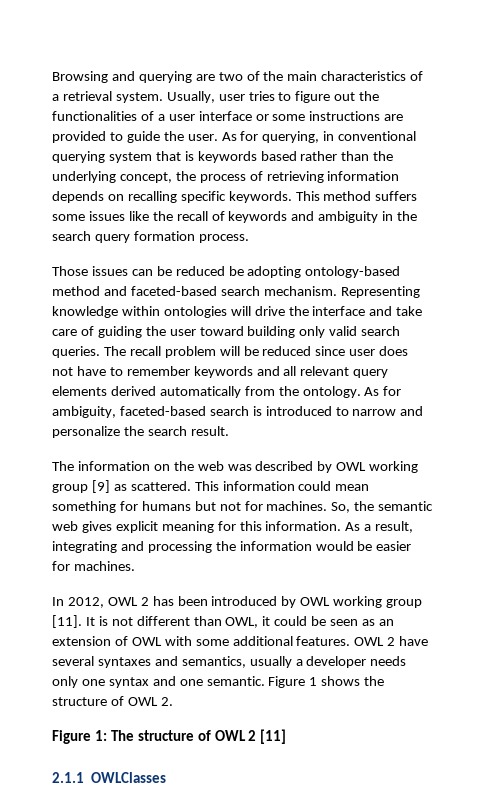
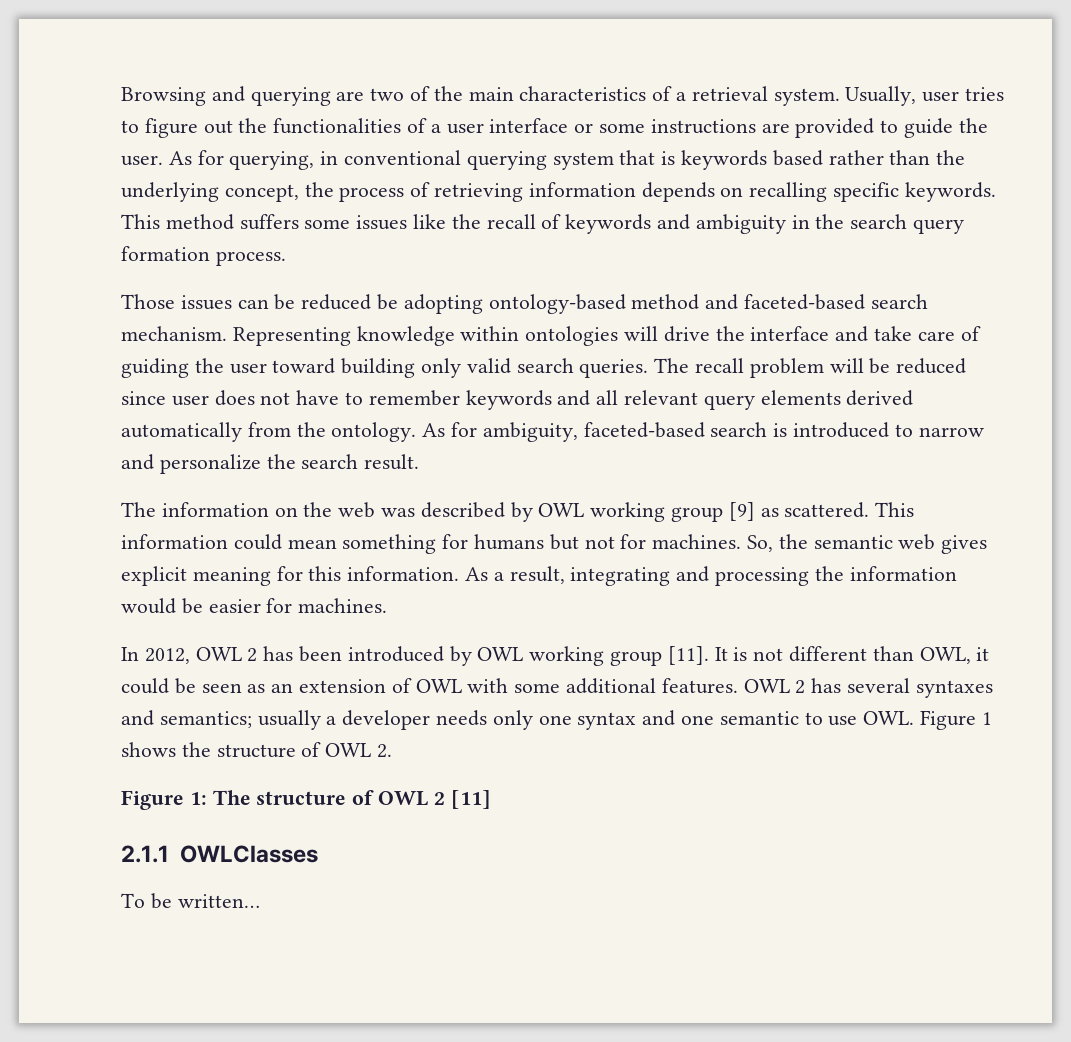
[399,636,429,646] have -> [811,678,842,693] has
[181,656,246,668] semantics, -> [159,711,252,728] semantics;
[206,676,265,686] semantic. -> [719,711,915,726] semantic to use OWL.
(167, 777) none -> [121,893,260,909] // To be written…

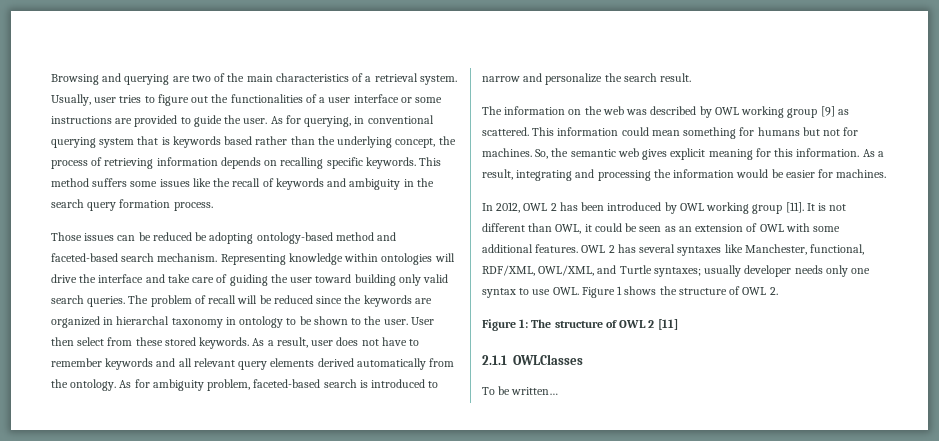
[695,358,824,378] recall problem -> [150,295,237,307] problem of recall
(166, 398) none -> [344,295,432,307] [51,316,434,328] [51,337,308,349] the keywords are organized in hierarchal taxonomy in ontology to be shown to the user. User then select from these stored keywords. As a result,
[482,422,578,442] ambiguity, -> [152,379,251,391] ambiguity problem,
[121,710,337,730] and semantics; usually a -> [724,244,865,255] [482,265,742,277] like Manchester, functional, RDF/XML, OWL/XML, and Turtle syntaxes; usually
[642,710,799,726] and one semantic -> (516, 293) none

